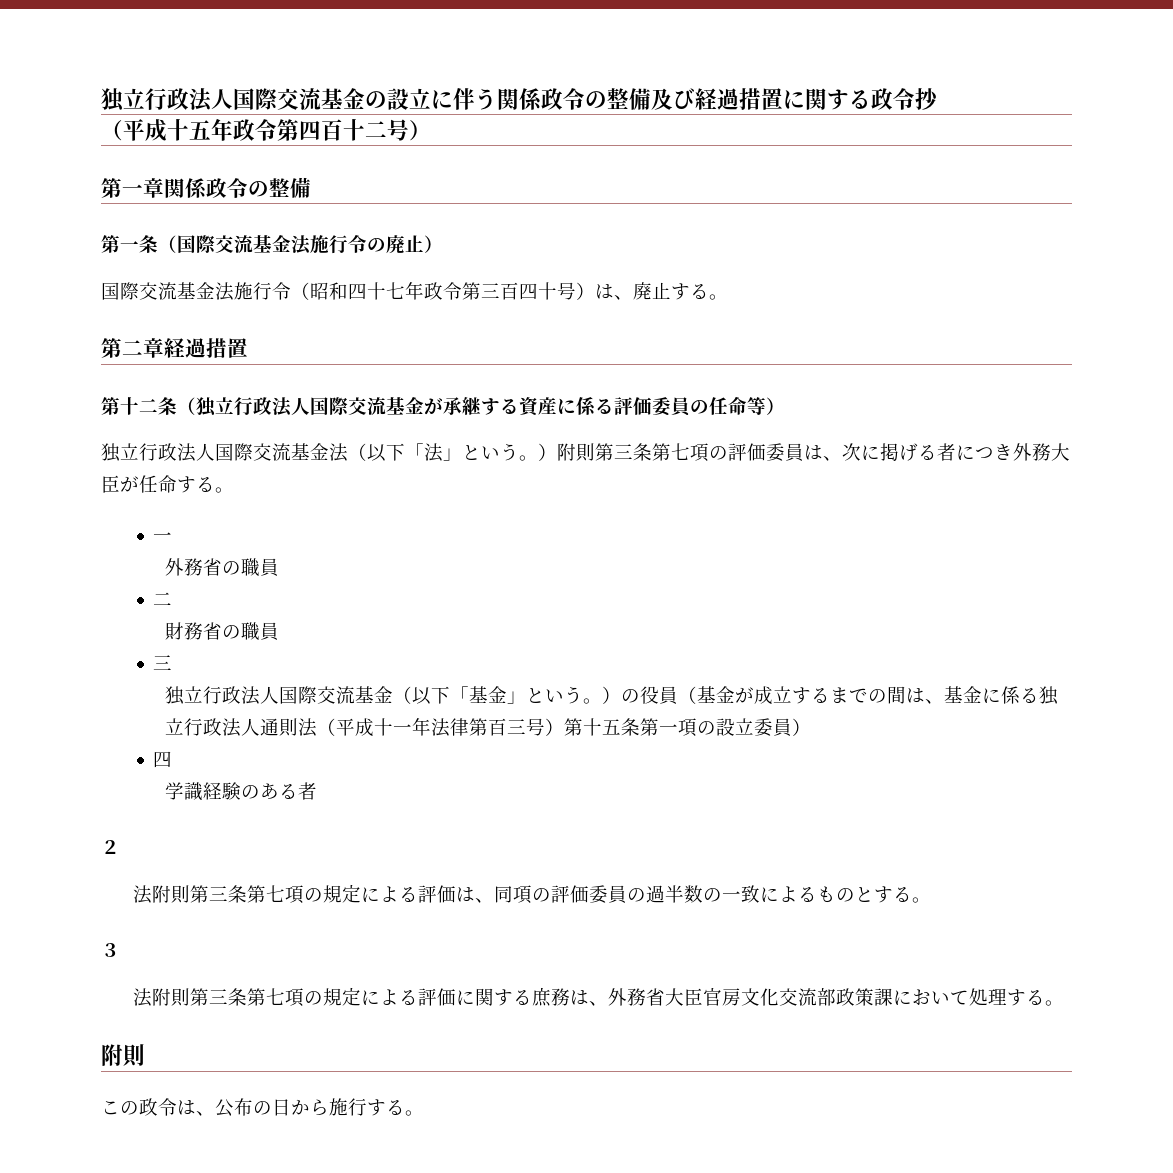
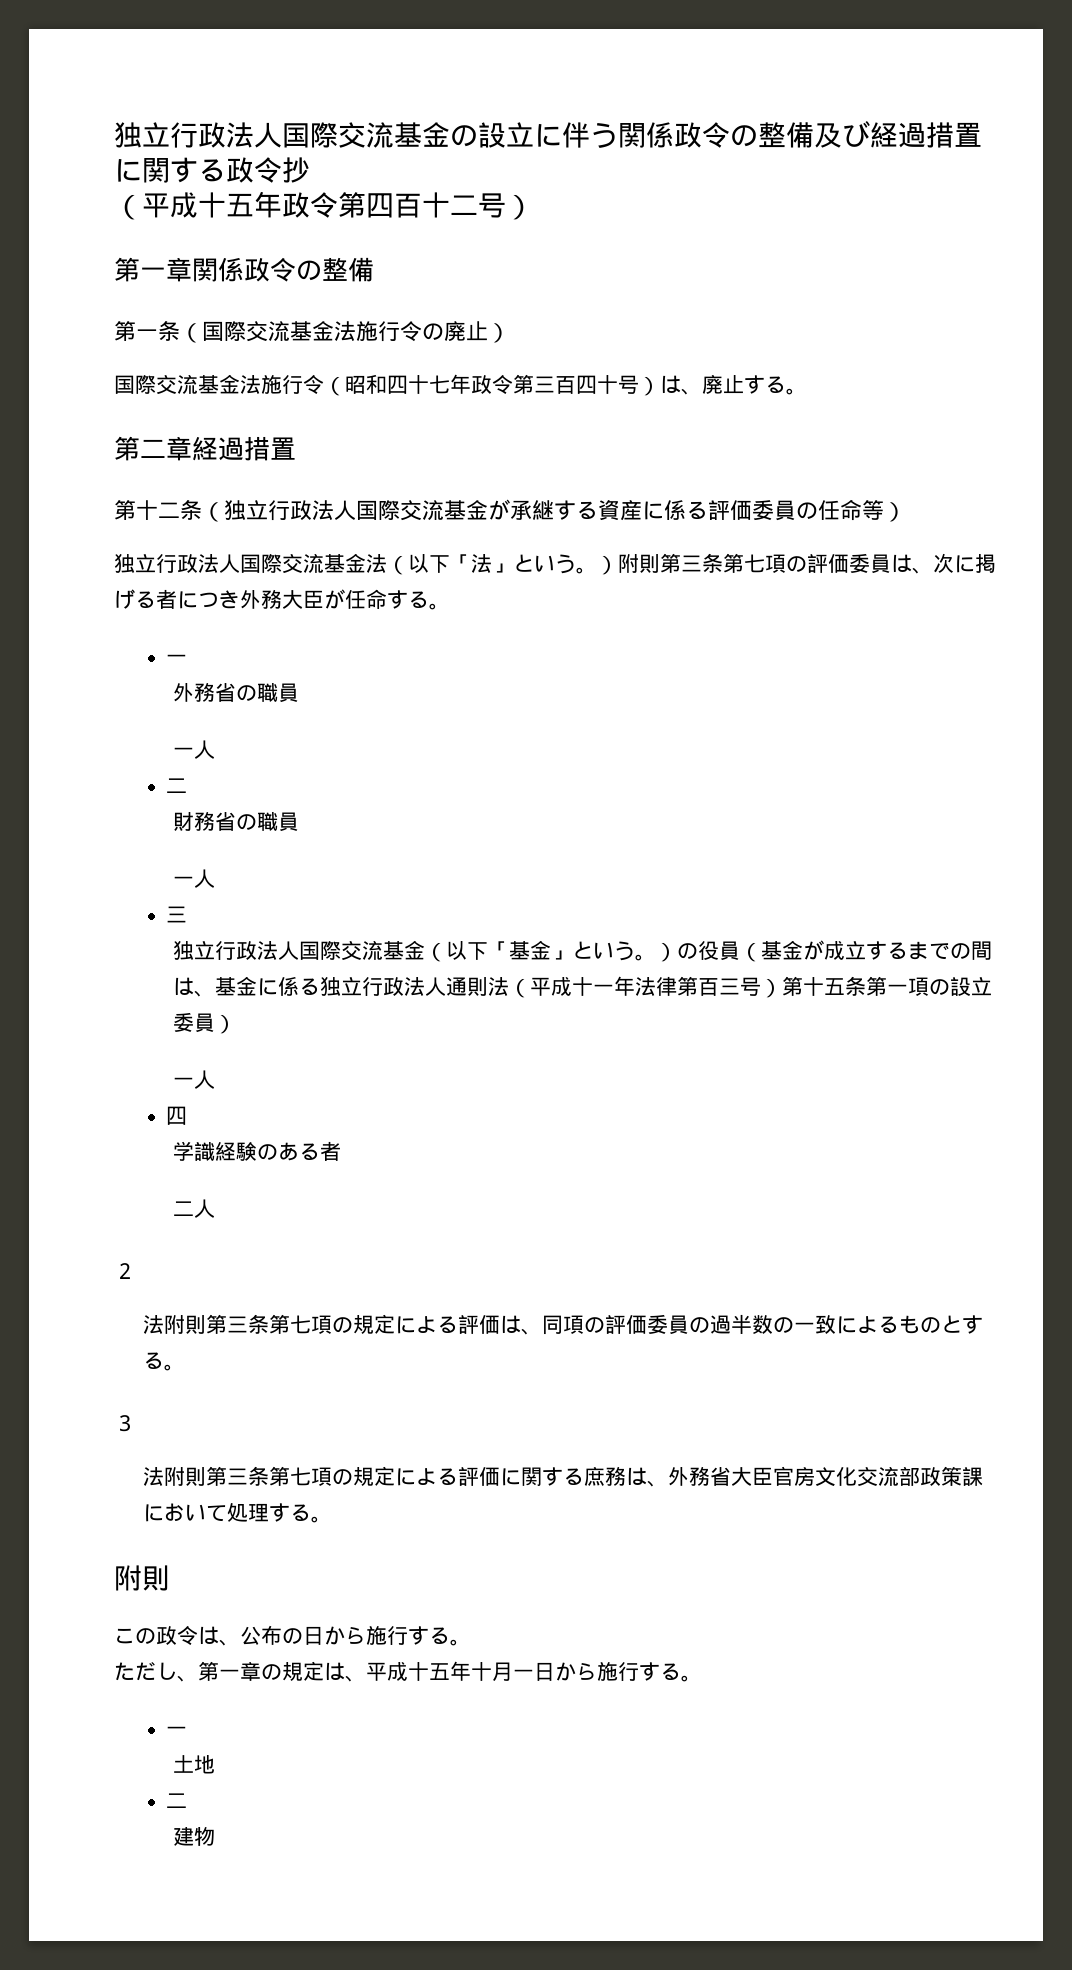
(279, 567) none -> [172,740,215,759] // 一人
(279, 631) none -> [172,869,215,888] // 一人
(811, 727) none -> [172,1070,215,1089] // 一人
(317, 791) none -> [172,1199,215,1218] // 二人
(424, 1113) none -> [114,1661,702,1682] [166,1726,188,1736] [172,1755,215,1774] [166,1793,188,1808] [172,1827,215,1846] // ただし、第一章の規定は、平成十五年十月一日から施行する。 // 一 // 土地 // 二 // 建物

